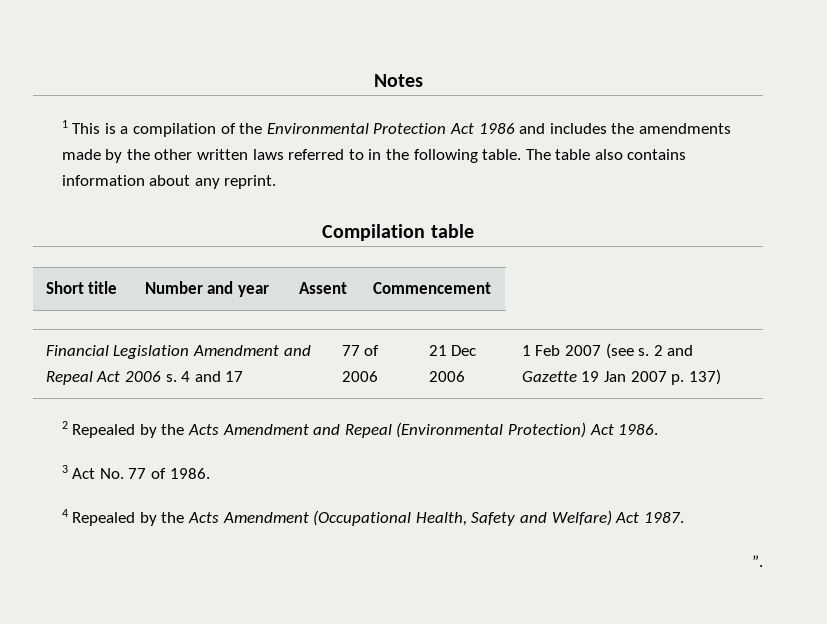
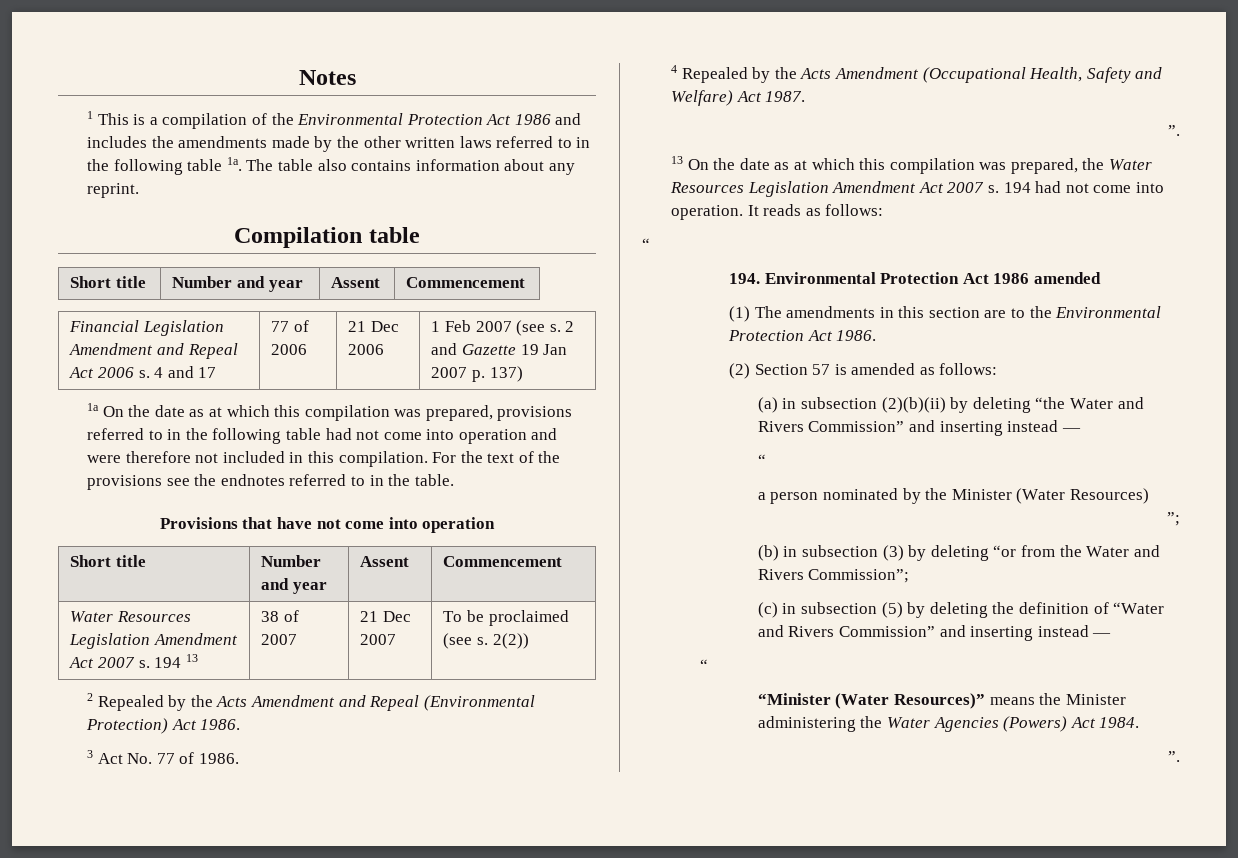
[482,149,522,160] table. -> [187,157,242,171] table 1a.
(721, 377) none -> [86,403,573,421] [86,428,558,444] [86,451,561,467] [86,474,454,490] [159,517,496,533] [70,555,147,567] [261,555,322,567] [261,578,328,594] [360,556,410,567] [443,556,563,567] [70,611,192,622] [69,633,239,649] [69,654,198,668] [261,610,300,622] [261,634,298,645] [360,611,412,622] [360,634,397,645] [443,610,569,626] [443,633,529,649] // 1a On the date as at which this compilation was prepared, provisions referred to in the following table had not come into operation and were therefore not included in this compilation. For the text of the provisions see the endnotes referred to in the table. // Provisions that have not come into operation // Short title | Number and year | Assent | Commencement // Water Resources Legislation Amendment Act 2007 s. 194 13 | 38 of 2007 | 21 Dec 2007 | To be proclaimed (see s. 2(2))
(763, 561) none -> [670,156,1153,174] [669,181,1164,197] [670,204,884,220] [642,238,650,250] [728,272,1101,284] [728,306,1162,322] [727,330,877,341] [728,363,998,379] [757,397,1144,413] [757,420,1081,436] [757,454,766,466] [757,488,1150,504] [1167,512,1180,526] [757,545,1160,561] [757,569,910,583] [757,602,1165,618] [757,625,1112,641] [699,659,708,671] [757,693,1126,709] [757,716,1140,732] [1168,751,1180,762] // 13 On the date as at which this compilation was prepared, the Water Resources Legislation Amendment Act 2007 s. 194 had not come into operation. It reads as follows: // “ // 194. Environmental Protection Act 1986 amended // (1) The amendments in this section are to the Environmental Protection Act 1986. // (2) Section 57 is amended as follows: // (a) in subsection (2)(b)(ii) by deleting “the Water and Rivers Commission” and inserting instead — // “ // a person nominated by the Minister (Water Resources) // ”; // (b) in subsection (3) by deleting “or from the Water and Rivers Commission”; // (c) in subsection (5) by deleting the definition of “Water and Rivers Commission” and inserting instead — // “ // “Minister (Water Resources)” means the Minister administering the Water Agencies (Powers) Act 1984. // ”.

